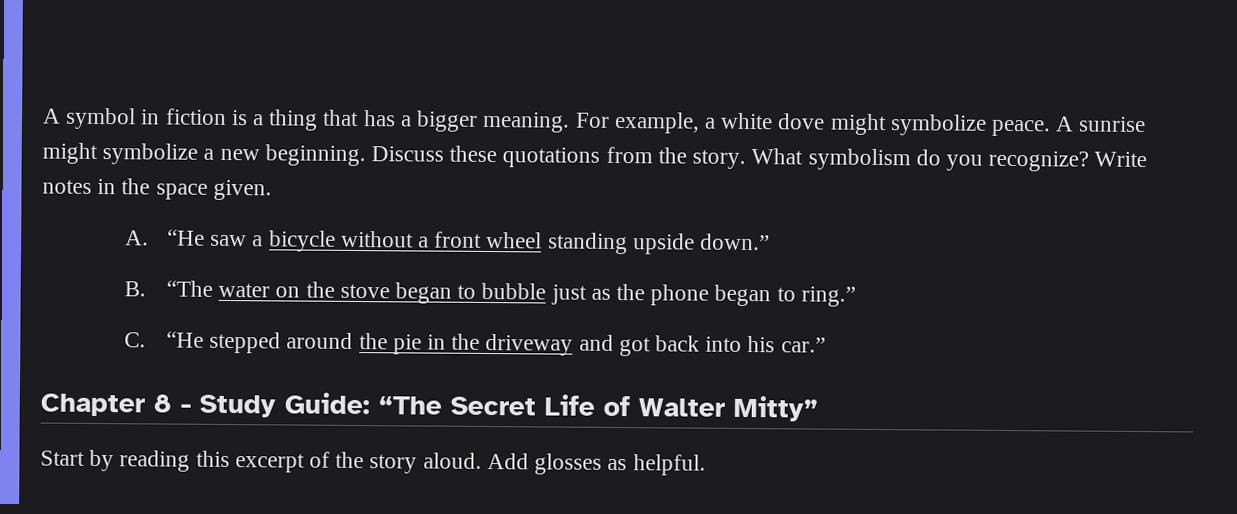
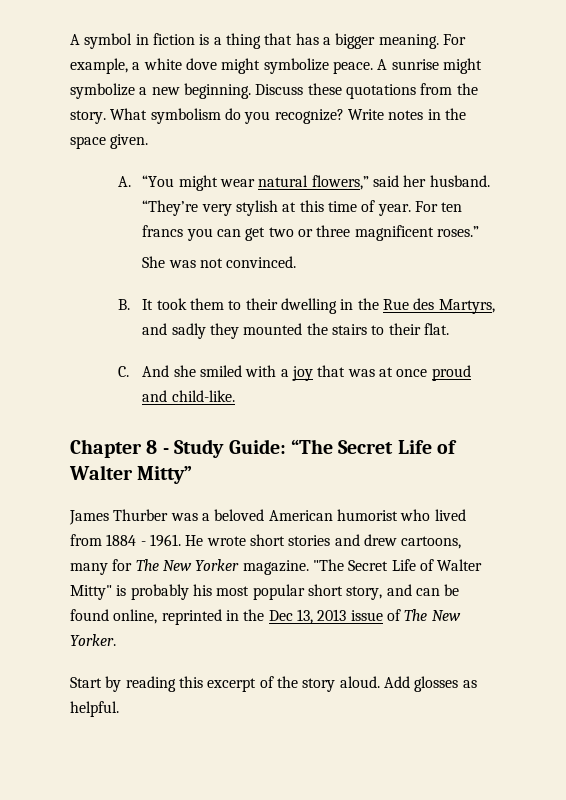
[166,229,771,255] [124,280,856,307] [124,331,826,357] “He saw a bicycle without a front wheel standing upside down.” // B. “The water on the stove began to bubble just as the phone began to ring.” // C. “He stepped around the pie in the driveway and got back into his car.” -> [142,175,490,191] [142,200,463,216] [142,225,479,241] [142,256,297,268] [118,298,495,314] [142,323,449,339] [118,365,471,381] [142,390,235,402] “You might wear natural flowers,” said her husband. “They’re very stylish at this time of year. For ten francs you can get two or three magnificent roses.” // She was not convinced. // B. It took them to their dwelling in the Rue des Martyrs, and sadly they mounted the stairs to their flat. // C. And she smiled with a joy that was at once proud and child-like.
(818, 408) none -> [69,509,466,525] [70,534,462,549] [70,559,483,575] [70,584,460,600] [70,609,461,625] [70,634,116,646] // James Thurber was a beloved American humorist who lived from 1884 - 1961. He wrote short stories and drew cartoons, many for The New Yorker magazine. "The Secret Life of Walter Mitty" is probably his most popular short story, and can be found online, reprinted in the Dec 13, 2013 issue of The New Yorker.

